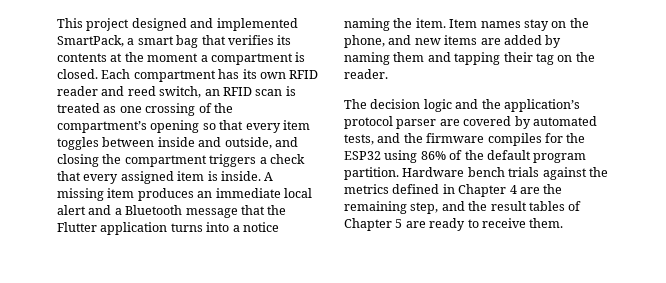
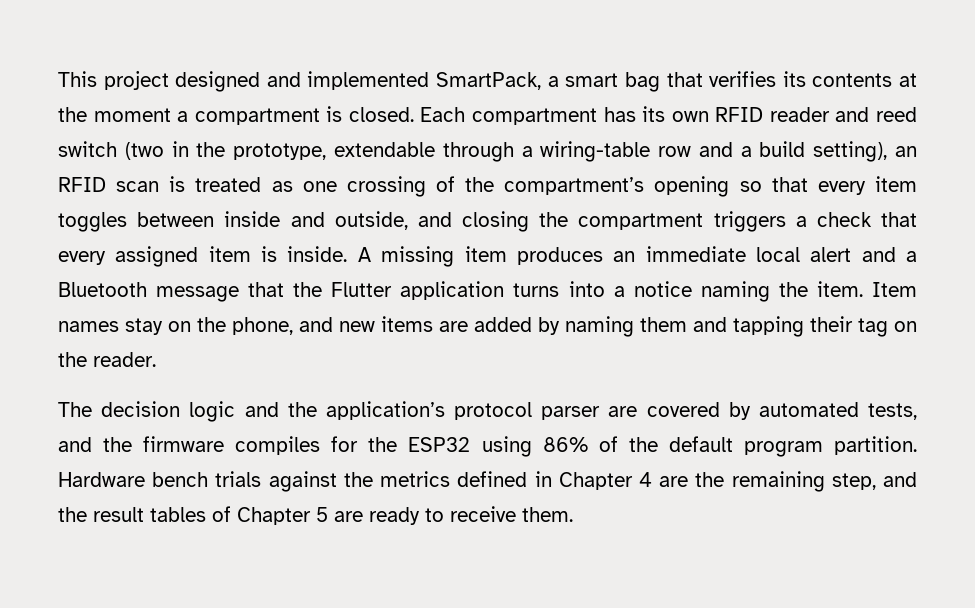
[159,86,202,98] switch, -> [58,141,888,162] switch (two in the prototype, extendable through a wiring-table row and a build setting),

